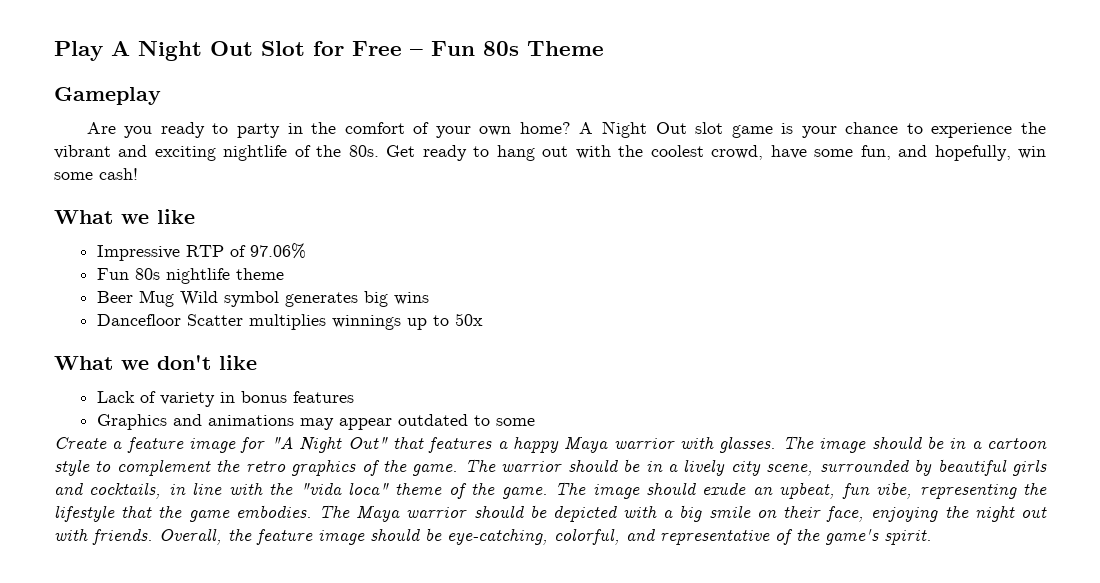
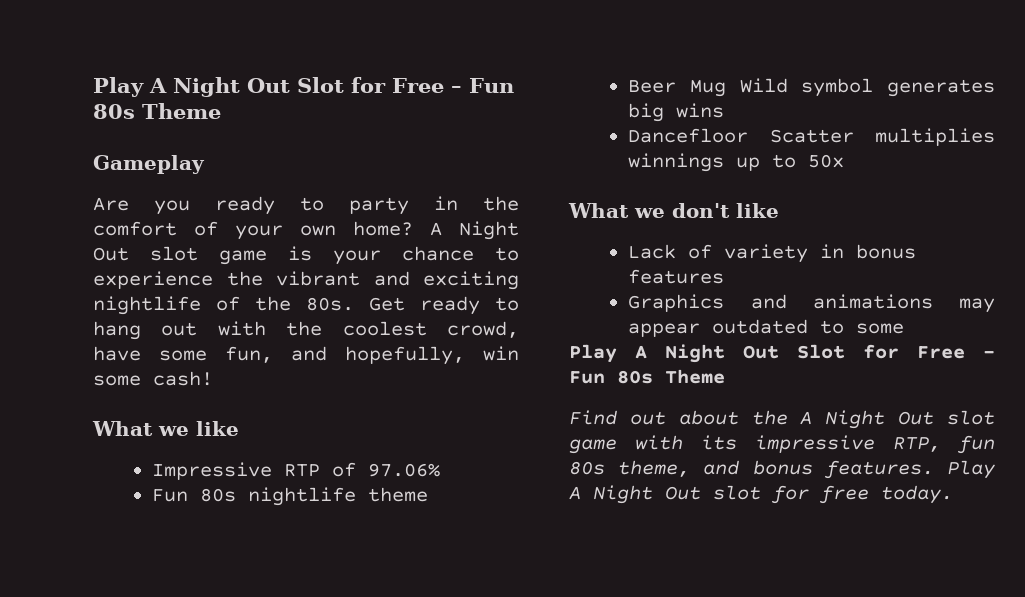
[54,436,1048,453] [54,459,1048,476] [54,482,1048,499] [54,505,1047,522] [54,528,932,545] Create a feature image for "A Night Out" that features a happy Maya warrior with glasses. The image should be in a cartoon style to complement the retro graphics of the game. The warrior should be in a lively city scene, surrounded by beautiful girls and cocktails, in line with the "vida loca" theme of the game. The image should exude an upbeat, fun vibe, representing the lifestyle that the game embodies. The Maya warrior should be depicted with a big smile on their face, enjoying the night out with friends. Overall, the feature image should be eye-catching, colorful, and representative of the game's spirit. -> [569,344,995,363] [569,369,725,384] [569,410,995,429] [569,435,995,454] [569,460,995,479] [569,485,953,504] Play A Night Out Slot for Free – Fun 80s Theme // Find out about the A Night Out slot game with its impressive RTP, fun 80s theme, and bonus features. Play A Night Out slot for free today.

